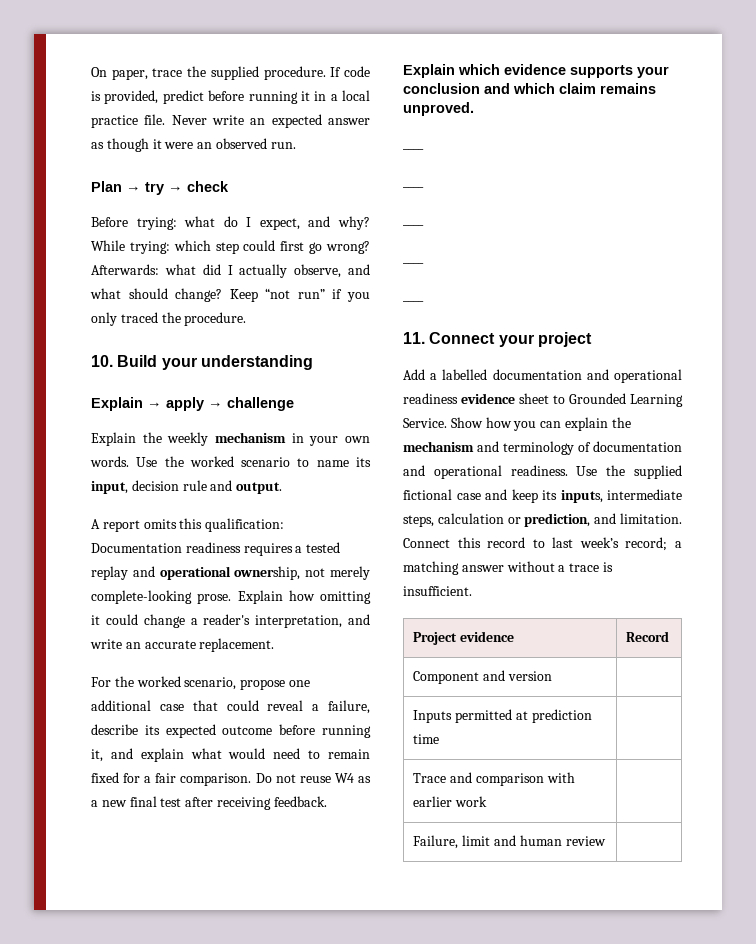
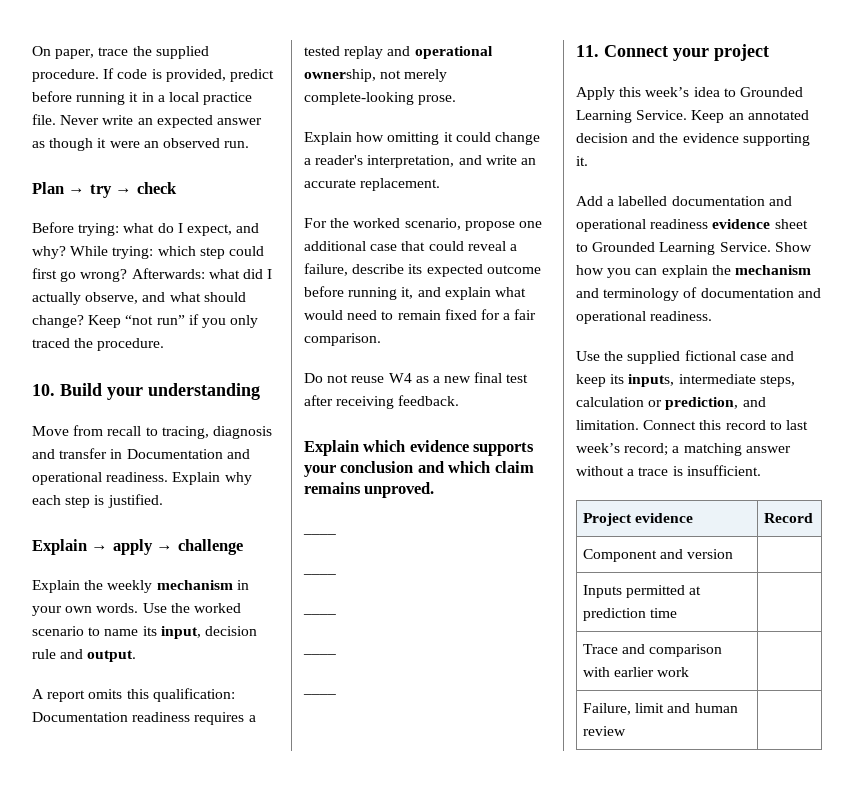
(313, 362) none -> [32,425,272,439] [32,448,250,459] [32,472,252,485] [32,494,163,508] // Move from recall to tracing, diagnosis and transfer in Documentation and operational readiness. Explain why each step is justified.
(232, 598) none -> (457, 100) //
(252, 779) none -> (381, 339) //
(592, 339) none -> [576,87,803,100] [576,110,809,123] [576,133,810,146] [576,156,588,166] // Apply this week’s idea to Grounded Learning Service. Keep an annotated decision and the evidence supporting it.
(568, 470) none -> (713, 316) //

